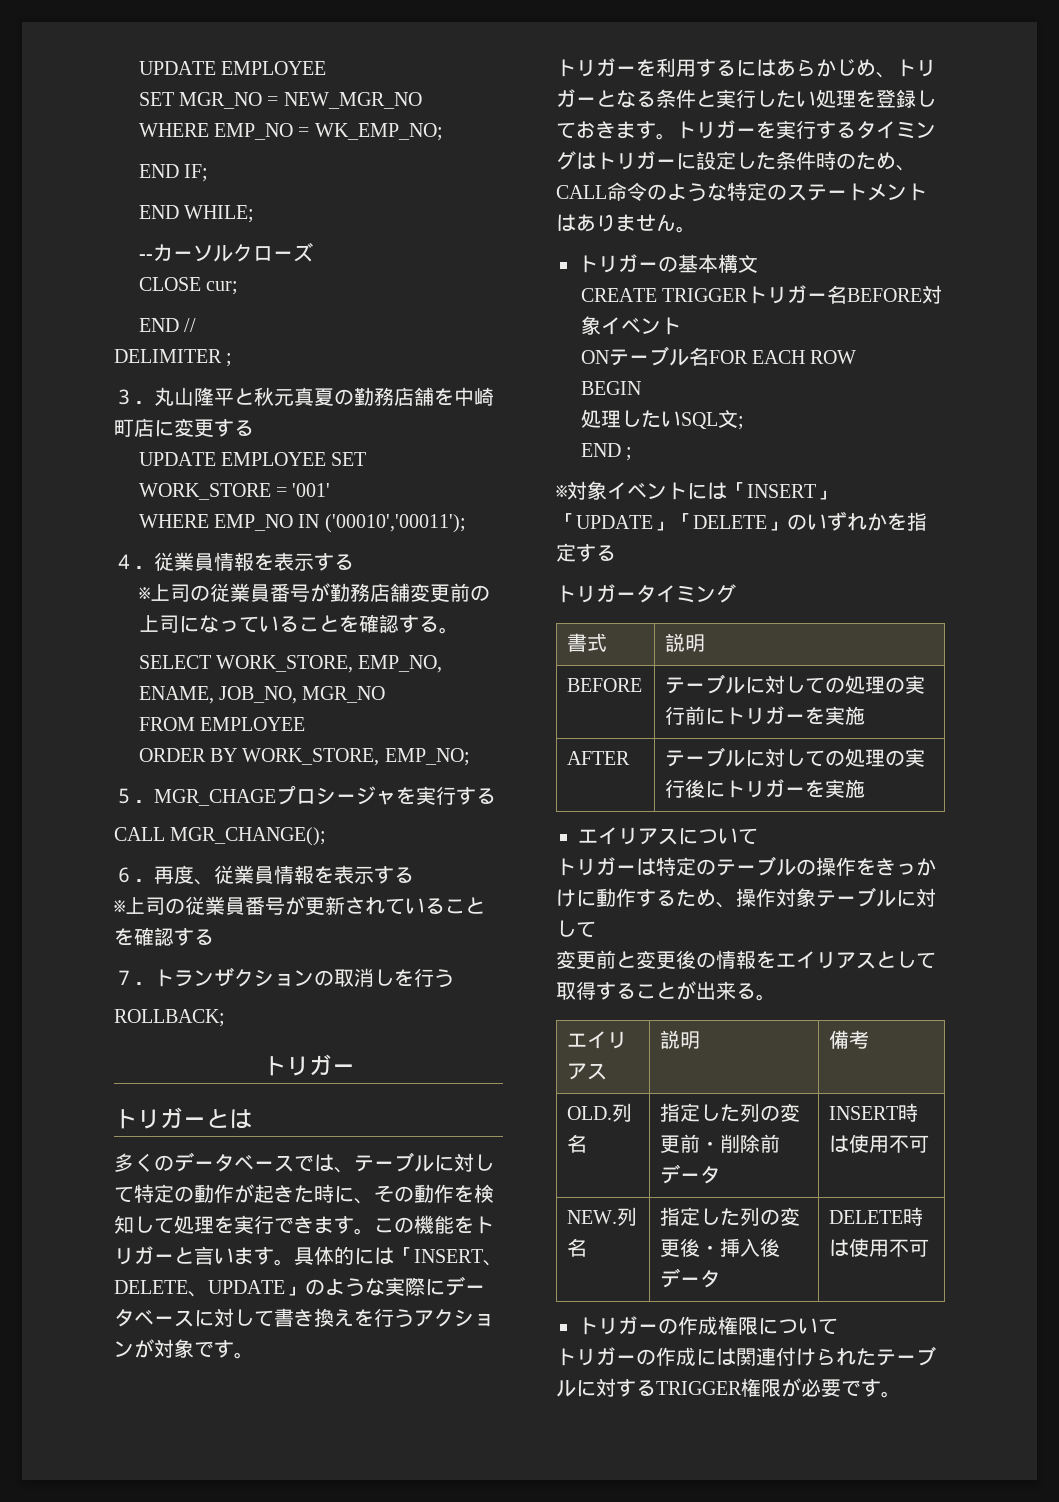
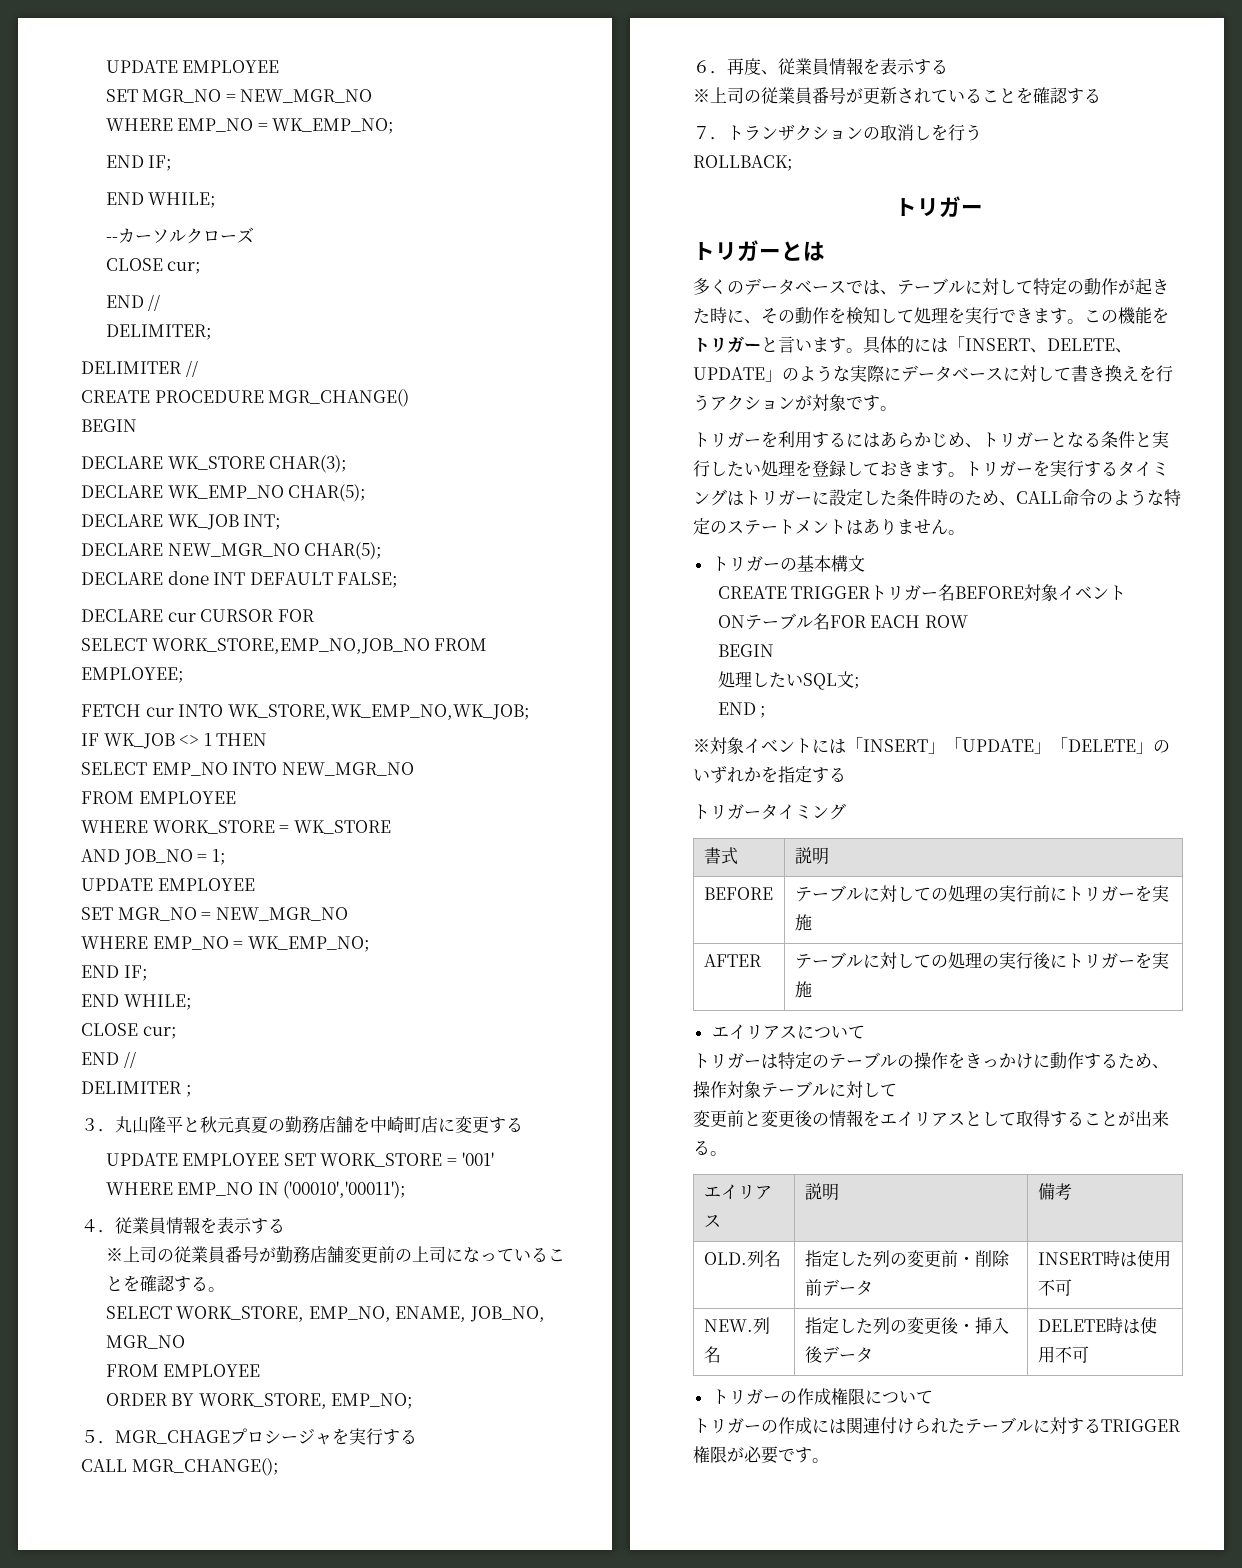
(196, 325) none -> [105,324,212,340] [81,360,198,377] [81,389,410,407] [81,419,137,432] [81,455,348,473] [81,484,367,502] [81,514,282,530] [81,542,383,560] [81,571,399,588] [81,609,314,622] [81,638,488,654] [81,667,184,683] [81,704,530,720] [81,733,268,749] [81,762,414,776] [81,791,236,804] [81,820,391,834] [81,849,226,865] [81,878,255,891] [81,907,348,921] [81,936,370,952] [81,965,148,981] [81,994,192,1010] [81,1023,177,1039] [81,1051,136,1068] // DELIMITER; // DELIMITER // // CREATE PROCEDURE MGR_CHANGE() // BEGIN // DECLARE WK_STORE CHAR(3); // DECLARE WK_EMP_NO CHAR(5); // DECLARE WK_JOB INT; // DECLARE NEW_MGR_NO CHAR(5); // DECLARE done INT DEFAULT FALSE; // DECLARE cur CURSOR FOR // SELECT WORK_STORE,EMP_NO,JOB_NO FROM EMPLOYEE; // FETCH cur INTO WK_STORE,WK_EMP_NO,WK_JOB; // IF WK_JOB <> 1 THEN // SELECT EMP_NO INTO NEW_MGR_NO // FROM EMPLOYEE // WHERE WORK_STORE = WK_STORE // AND JOB_NO = 1; // UPDATE EMPLOYEE // SET MGR_NO = NEW_MGR_NO // WHERE EMP_NO = WK_EMP_NO; // END IF; // END WHILE; // CLOSE cur; // END //

